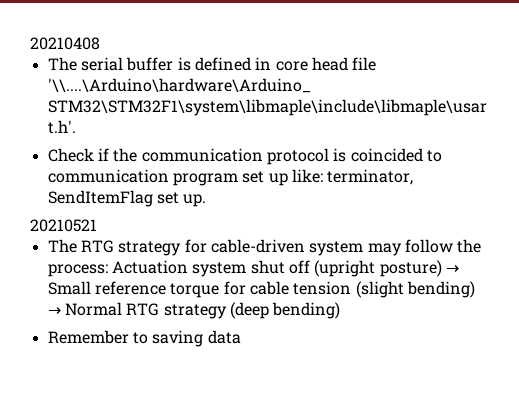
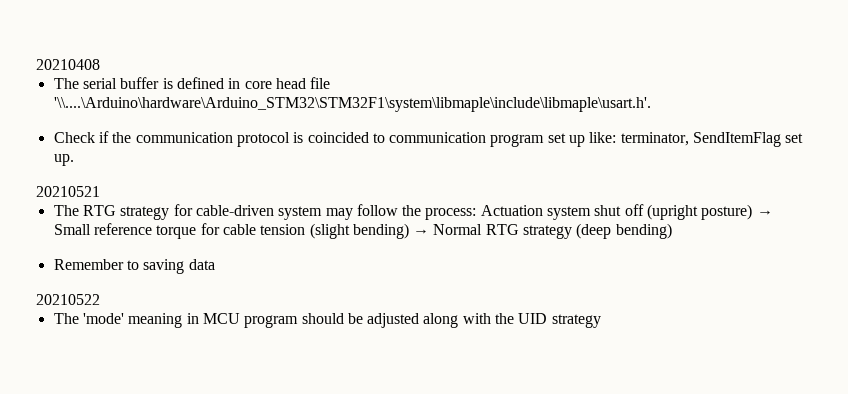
(241, 337) none -> [36,294,100,305] [53,313,601,328] // 20210522 // The 'mode' meaning in MCU program should be adjusted along with the UID strategy

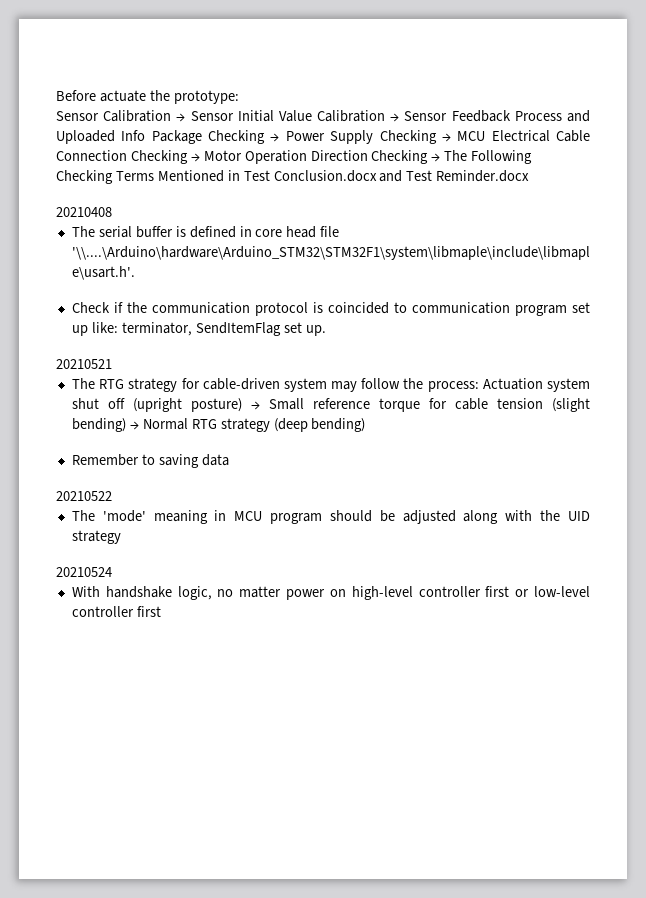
(36, 64) none -> [56,90,239,104] [56,110,590,122] [56,130,591,144] [56,150,533,164] [56,170,530,184] Before actuate the prototype: // Sensor Calibration → Sensor Initial Value Calibration → Sensor Feedback Process and Uploaded Info Package Checking → Power Supply Checking → MCU Electrical Cable Connection Checking → Motor Operation Direction Checking → The Following Checking Terms Mentioned in Test Conclusion.docx and Test Reminder.docx //
(601, 321) none -> [56,567,112,577] [71,586,590,600] [71,606,161,617] // 20210524 // With handshake logic, no matter power on high-level controller first or low-level controller first

